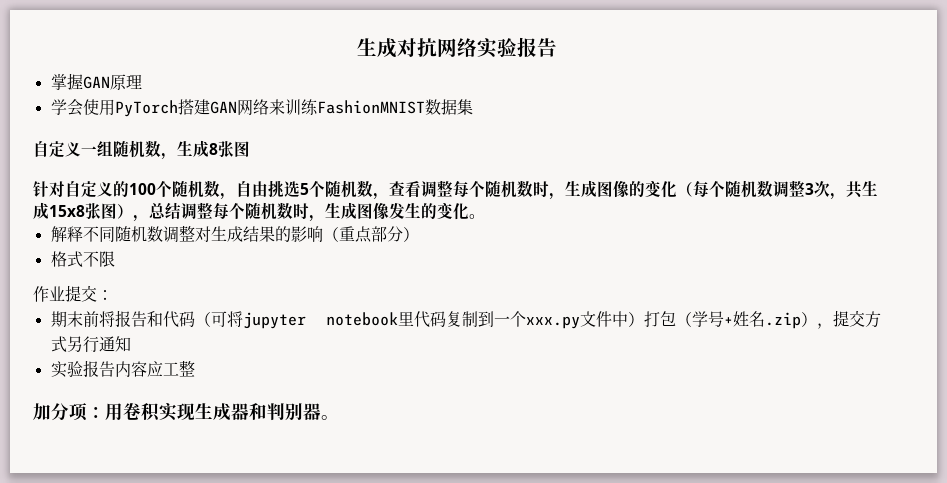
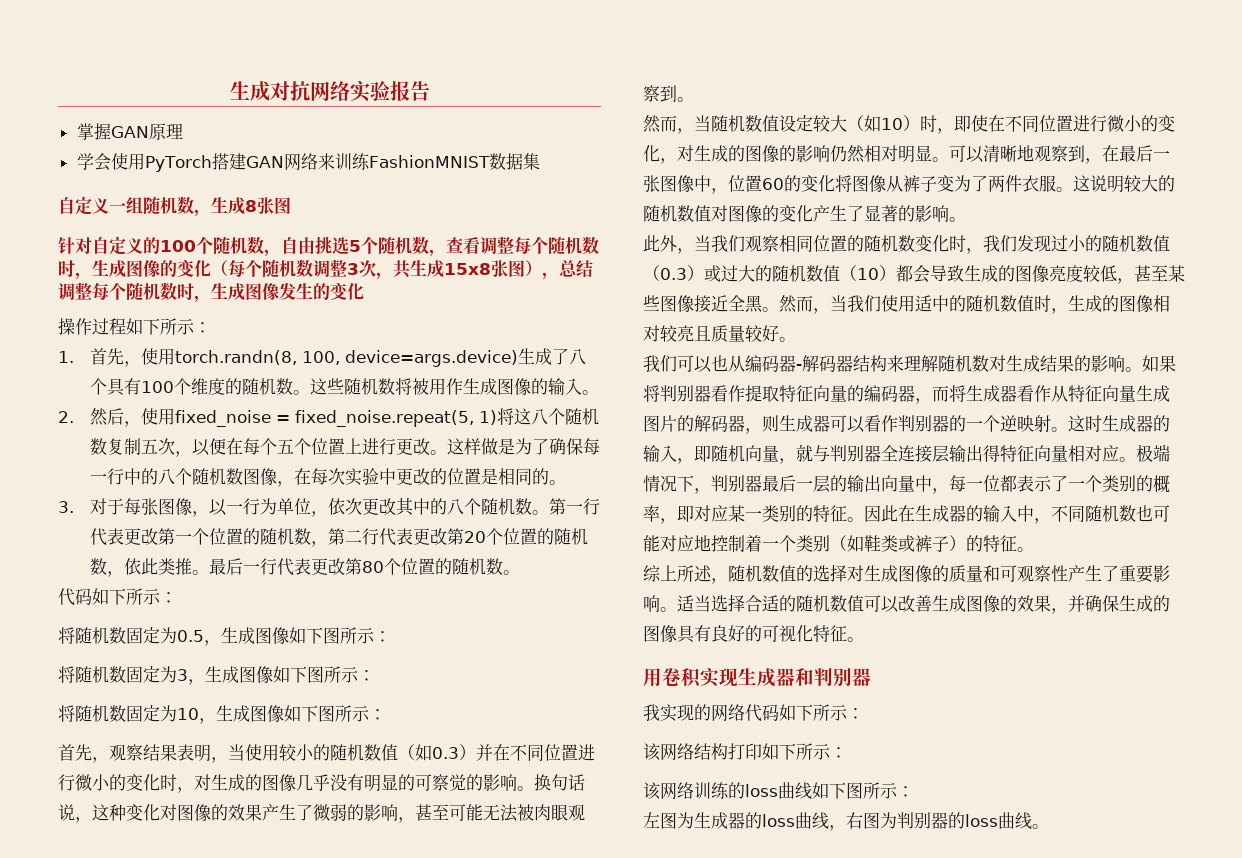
[469,214,485,219] [50,225,419,243] [50,251,115,267] [33,285,113,302] [50,310,881,329] [50,336,131,353] [50,360,195,378] [33,403,105,421] 。 // 解释不同随机数调整对生成结果的影响（重点部分） // 格式不限 // 作业提交： // 期末前将报告和代码（可将jupyter notebook里代码复制到一个xxx.py文件中）打包（学号+姓名.zip），提交方式另行通知 // 实验报告内容应工整 // 加分项： -> [58,318,211,335] [58,348,587,367] [90,378,600,396] [58,408,600,427] [90,438,601,457] [90,468,567,487] [58,497,601,517] [90,528,589,547] [90,558,521,577] [58,588,177,606] [58,627,391,646] [58,666,375,685] [58,705,386,724] [58,744,595,763] [58,774,585,793] [58,804,585,823] [643,85,694,102] [643,115,1175,134] [643,145,1170,164] [643,175,1175,194] [643,205,966,223] [643,235,1170,254] [643,265,1185,284] [643,295,1170,314] [643,325,796,343] [643,355,1176,373] [643,385,1170,404] [643,415,1170,434] [643,444,1170,464] [643,475,1170,494] [643,505,1170,524] [643,535,1034,553] [643,564,1170,584] [643,594,1170,614] [643,625,864,643] // 操作过程如下所示： // 1.首先，使用torch.randn(8, 100, device=args.device)生成了八个具有100个维度的随机数。这些随机数将被用作生成图像的输入。 // 2.然后，使用fixed_noise = fixed_noise.repeat(5, 1)将这八个随机数复制五次，以便在每个五个位置上进行更改。这样做是为了确保每一行中的八个随机数图像，在每次实验中更改的位置是相同的。 // 3.对于每张图像，以一行为单位，依次更改其中的八个随机数。第一行代表更改第一个位置的随机数，第二行代表更改第20个位置的随机数，依此类推。最后一行代表更改第80个位置的随机数。 // 代码如下所示： // 将随机数固定为0.5，生成图像如下图所示： // 将随机数固定为3，生成图像如下图所示： // 将随机数固定为10，生成图像如下图所示： // 首先，观察结果表明，当使用较小的随机数值（如0.3）并在不同位置进行微小的变化时，对生成的图像几乎没有明显的可察觉的影响。换句话说，这种变化对图像的效果产生了微弱的影响，甚至可能无法被肉眼观察到。 // 然而，当随机数值设定较大（如10）时，即使在不同位置进行微小的变化，对生成的图像的影响仍然相对明显。可以清晰地观察到，在最后一张图像中，位置60的变化将图像从裤子变为了两件衣服。这说明较大的随机数值对图像的变化产生了显著的影响。 // 此外，当我们观察相同位置的随机数变化时，我们发现过小的随机数值（0.3）或过大的随机数值（10）都会导致生成的图像亮度较低，甚至某些图像接近全黑。然而，当我们使用适中的随机数值时，生成的图像相对较亮且质量较好。 // 我们可以也从编码器-解码器结构来理解随机数对生成结果的影响。如果将判别器看作提取特征向量的编码器，而将生成器看作从特征向量生成图片的解码器，则生成器可以看作判别器的一个逆映射。这时生成器的输入，即随机向量，就与判别器全连接层输出得特征向量相对应。极端情况下，判别器最后一层的输出向量中，每一位都表示了一个类别的概率，即对应某一类别的特征。因此在生成器的输入中，不同随机数也可能对应地控制着一个类别（如鞋类或裤子）的特征。 // 综上所述，随机数值的选择对生成图像的质量和可观察性产生了重要影响。适当选择合适的随机数值可以改善生成图像的效果，并确保生成的图像具有良好的可视化特征。 //
(321, 411) none -> [643,704,864,722] [643,743,847,761] [643,782,914,800] [643,812,1032,831] // 我实现的网络代码如下所示： // 该网络结构打印如下所示： // 该网络训练的loss曲线如下图所示： // 左图为生成器的loss曲线，右图为判别器的loss曲线

